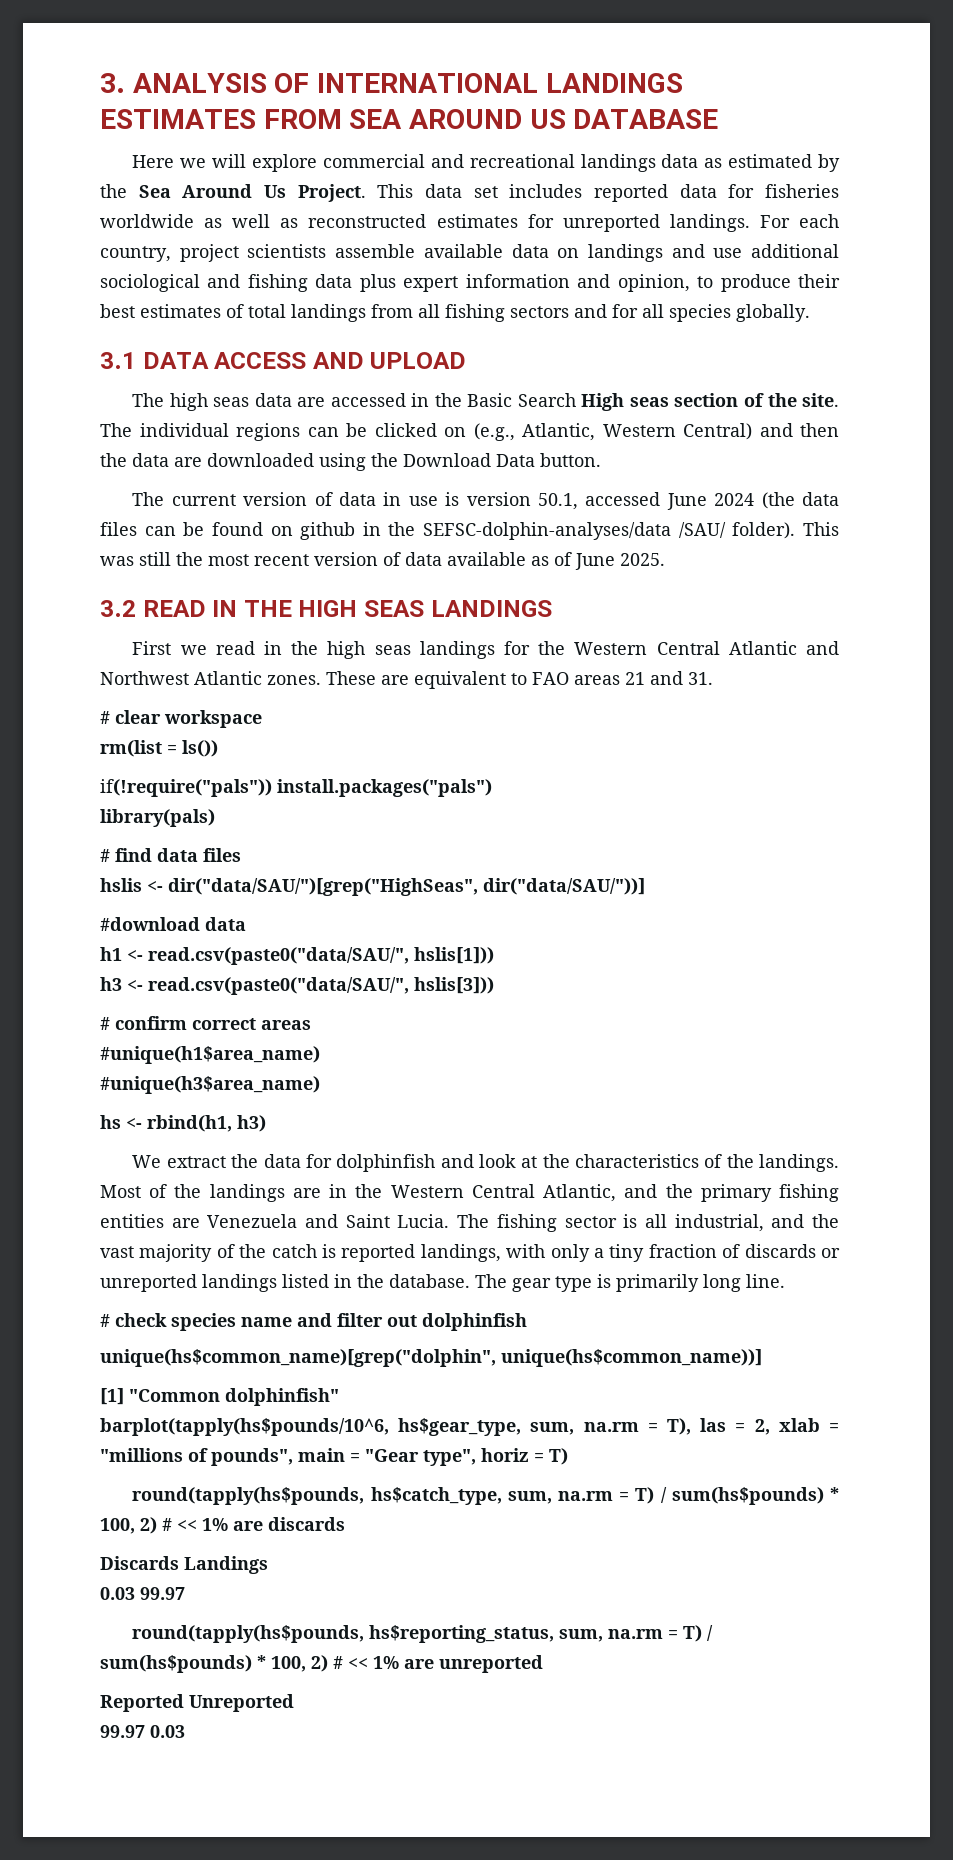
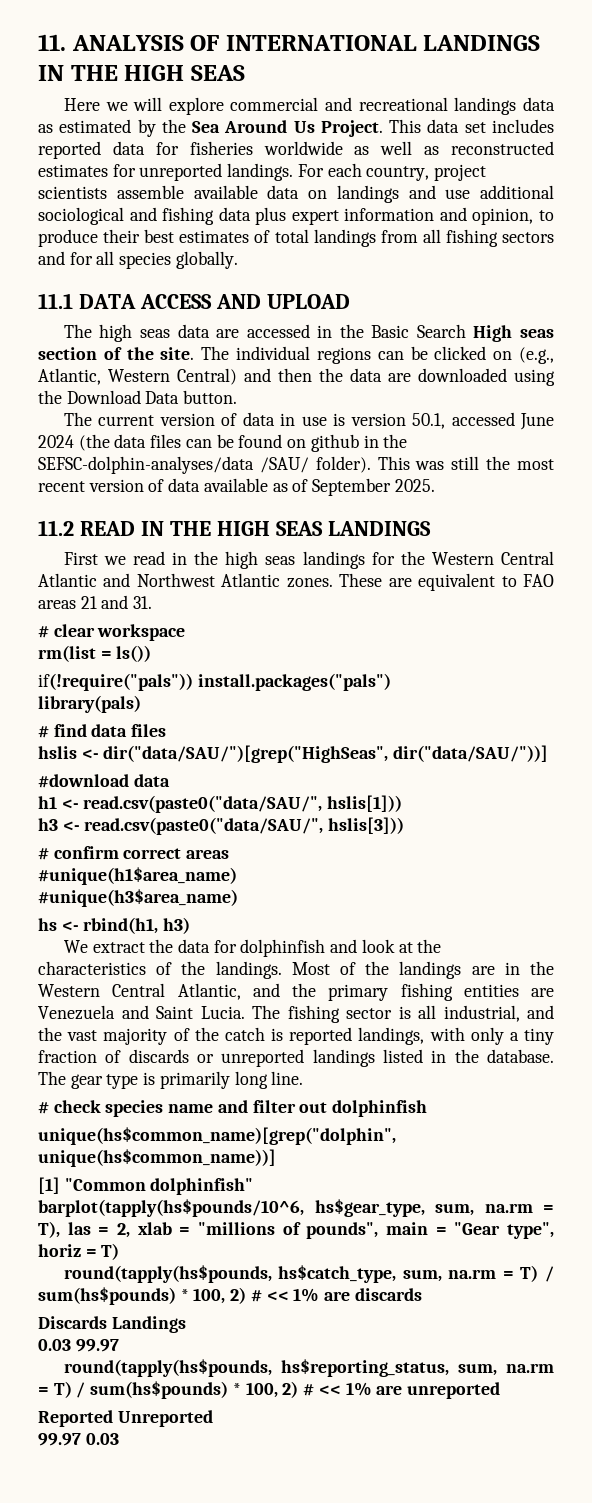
[100,73,125,93] 3. -> [38,34,66,51] 11.
[100,109,719,129] ESTIMATES FROM SEA AROUND US DATABASE -> [38,65,245,81] IN THE HIGH SEAS
[100,352,136,369] 3.1 -> [38,293,73,309] 11.1
[575,553,615,570] June -> [312,478,392,496] September
[100,600,136,617] 3.2 -> [38,520,74,536] 11.2

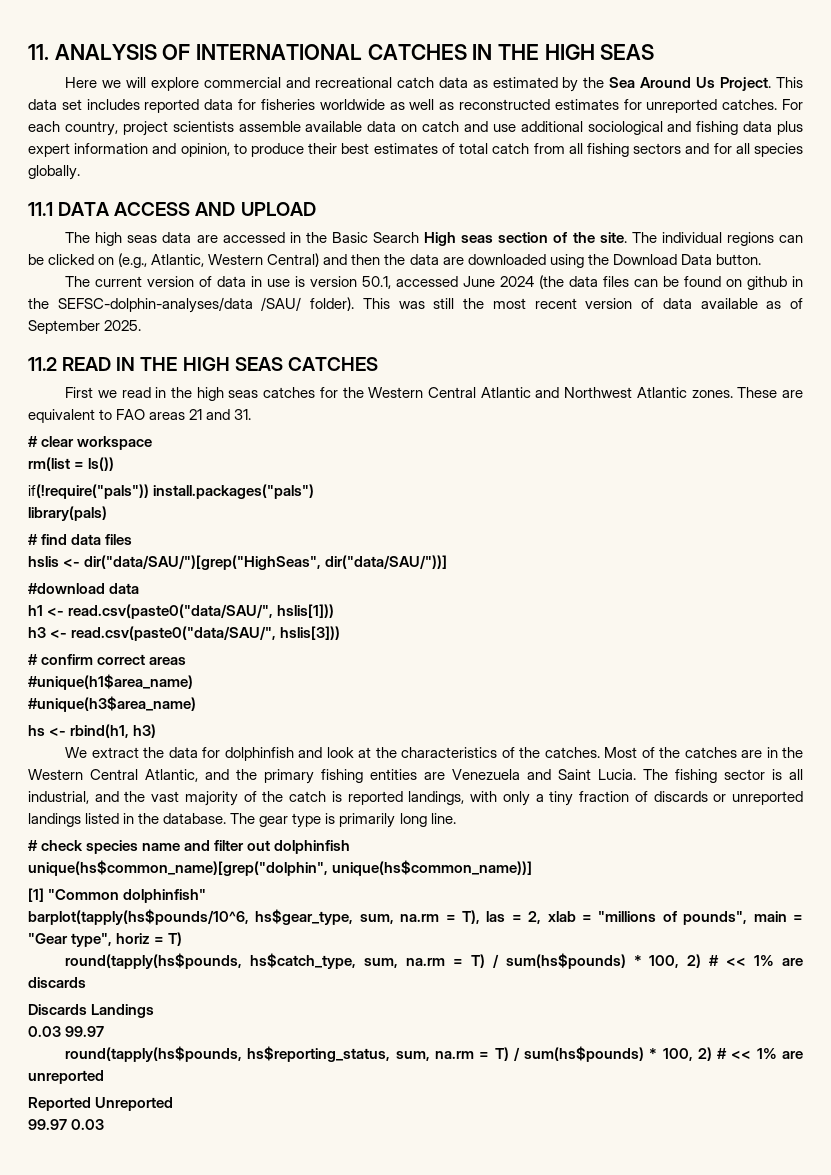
[423,35,541,51] LANDINGS -> [367,44,467,60] CATCHES
[454,97,517,115] landings -> [396,77,434,88] catch
[227,163,294,181] landings. -> [722,99,778,110] catches.
[336,185,399,203] landings -> [422,121,459,132] catch
[313,229,376,247] landings -> [492,143,530,154] catch
[327,521,431,536] LANDINGS -> [287,357,378,371] CATCHES
[302,551,365,569] landings -> [263,387,316,398] catches
[215,961,282,979] landings. -> [544,747,600,758] catches.
[399,961,462,979] landings -> [684,747,737,758] catches

